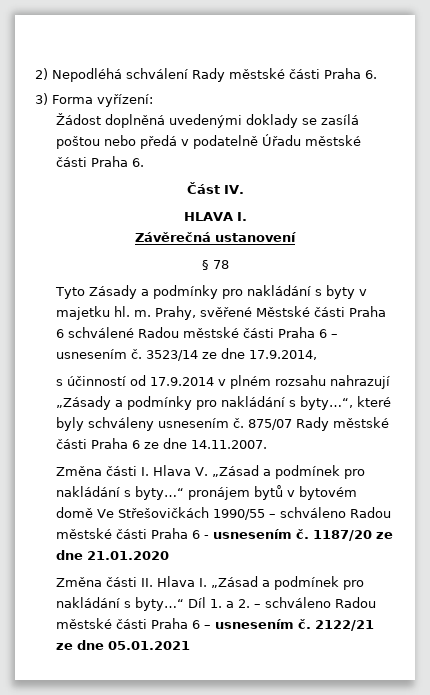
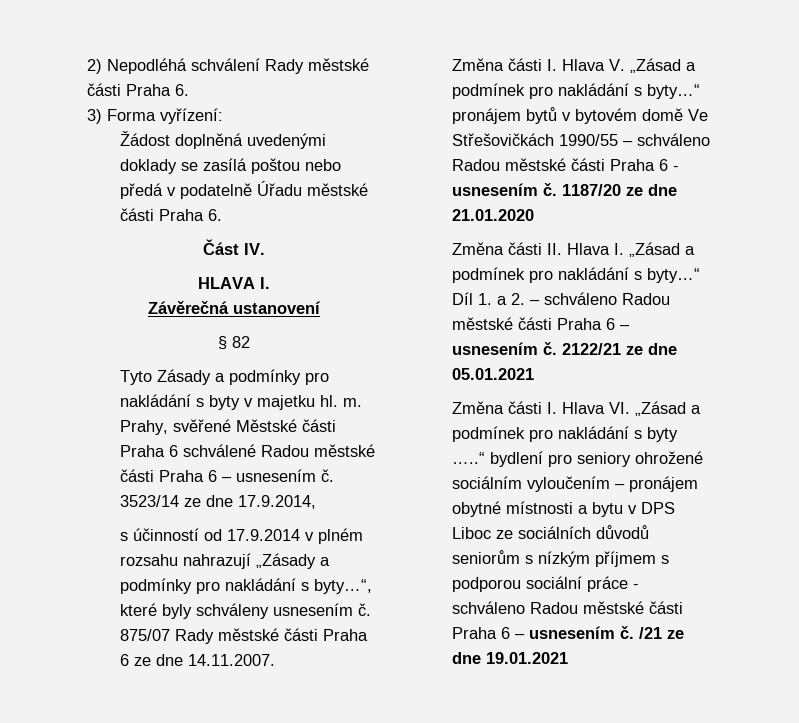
[212,260,229,269] 78 -> [231,336,250,348] 82
(191, 645) none -> [451,401,701,416] [451,426,678,442] [451,451,703,467] [451,476,698,492] [451,501,675,517] [451,525,649,539] [451,550,669,567] [451,576,639,592] [451,601,683,614] [451,626,684,639] [451,652,568,664] // Změna části I. Hlava VI. „Zásad a podmínek pro nakládání s byty …..“ bydlení pro seniory ohrožené sociálním vyloučením – pronájem obytné místnosti a bytu v DPS Liboc ze sociálních důvodů seniorům s nízkým příjmem s podporou sociální práce - schváleno Radou městské části Praha 6 – usnesením č. /21 ze dne 19.01.2021

